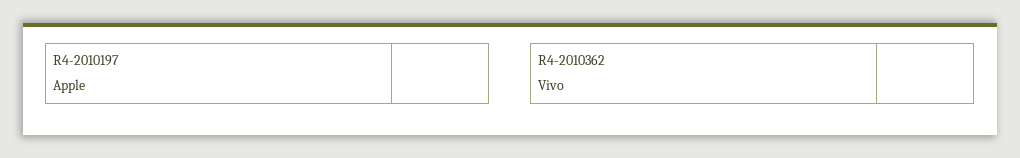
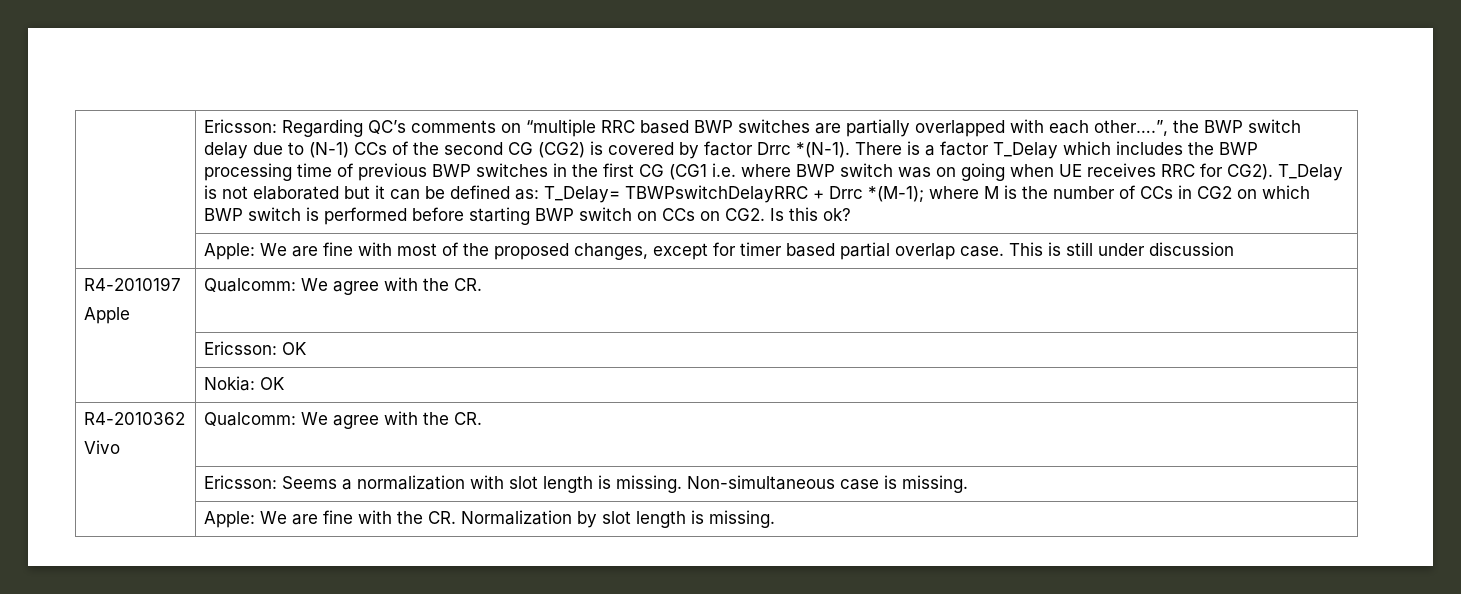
[53,55,120,66] [53,79,86,93] [538,54,606,65] [538,80,565,90] R4-2010197 // Apple | // R4-2010362 // Vivo | -> [204,119,1302,137] [204,141,1259,159] [204,163,1344,181] [204,185,1311,203] [204,207,852,225] [204,242,1235,260] [84,277,182,291] [84,307,131,324] [204,277,483,295] [204,341,307,355] [204,376,285,391] [84,412,186,425] [84,440,121,454] [204,411,483,429] [204,475,969,493] [204,510,776,528] | Ericsson: Regarding QC’s comments on “multiple RRC based BWP switches are partially overlapped with each other….”, the BWP switch delay due to (N-1) CCs of the second CG (CG2) is covered by factor Drrc *(N-1). There is a factor T_Delay which includes the BWP processing time of previous BWP switches in the first CG (CG1 i.e. where BWP switch was on going when UE receives RRC for CG2). T_Delay is not elaborated but it can be defined as: T_Delay= TBWPswitchDelayRRC + Drrc *(M-1); where M is the number of CCs in CG2 on which BWP switch is performed before starting BWP switch on CCs on CG2. Is this ok? // | Apple: We are fine with most of the proposed changes, except for timer based partial overlap case. This is still under discussion // R4-2010197 // Apple | Qualcomm: We agree with the CR. // | Ericsson: OK // | Nokia: OK // R4-2010362 // Vivo | Qualcomm: We agree with the CR. // | Ericsson: Seems a normalization with slot length is missing. Non-simultaneous case is missing. // | Apple: We are fine with the CR. Normalization by slot length is missing.

